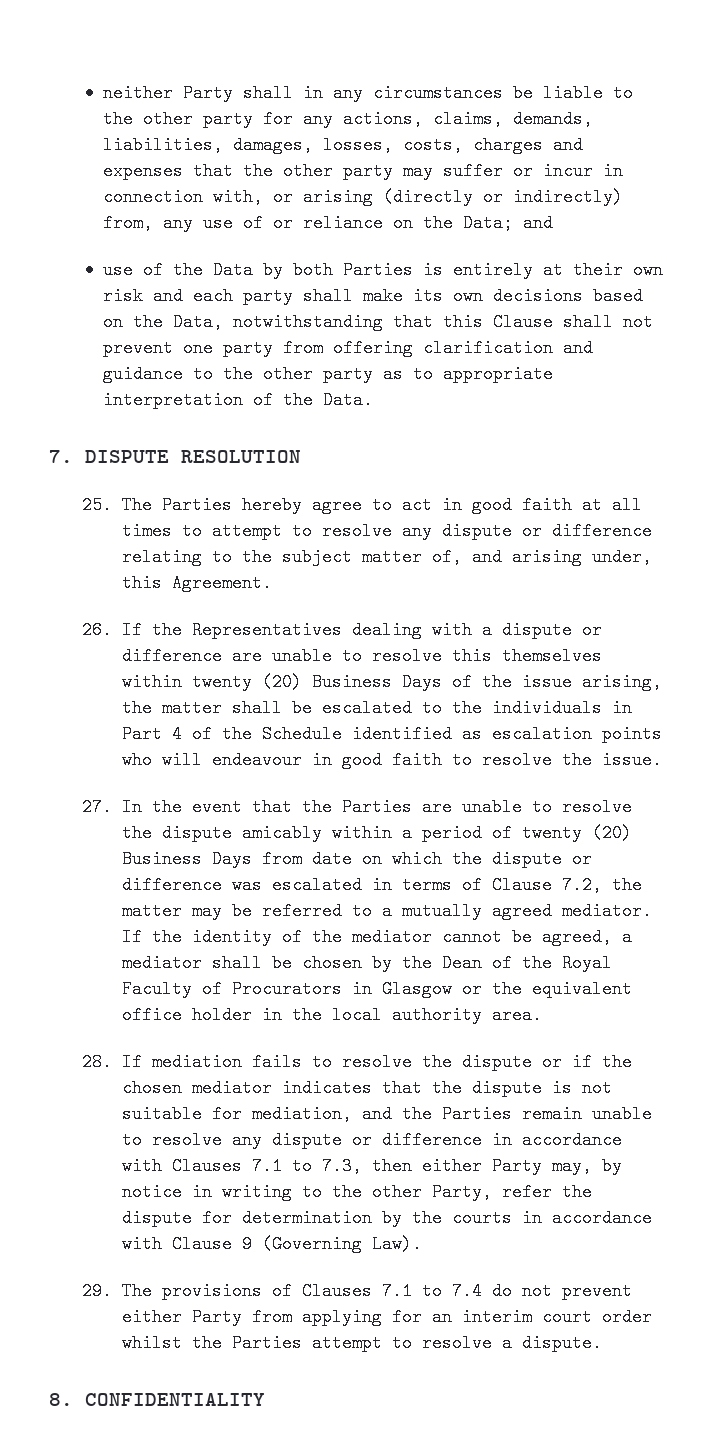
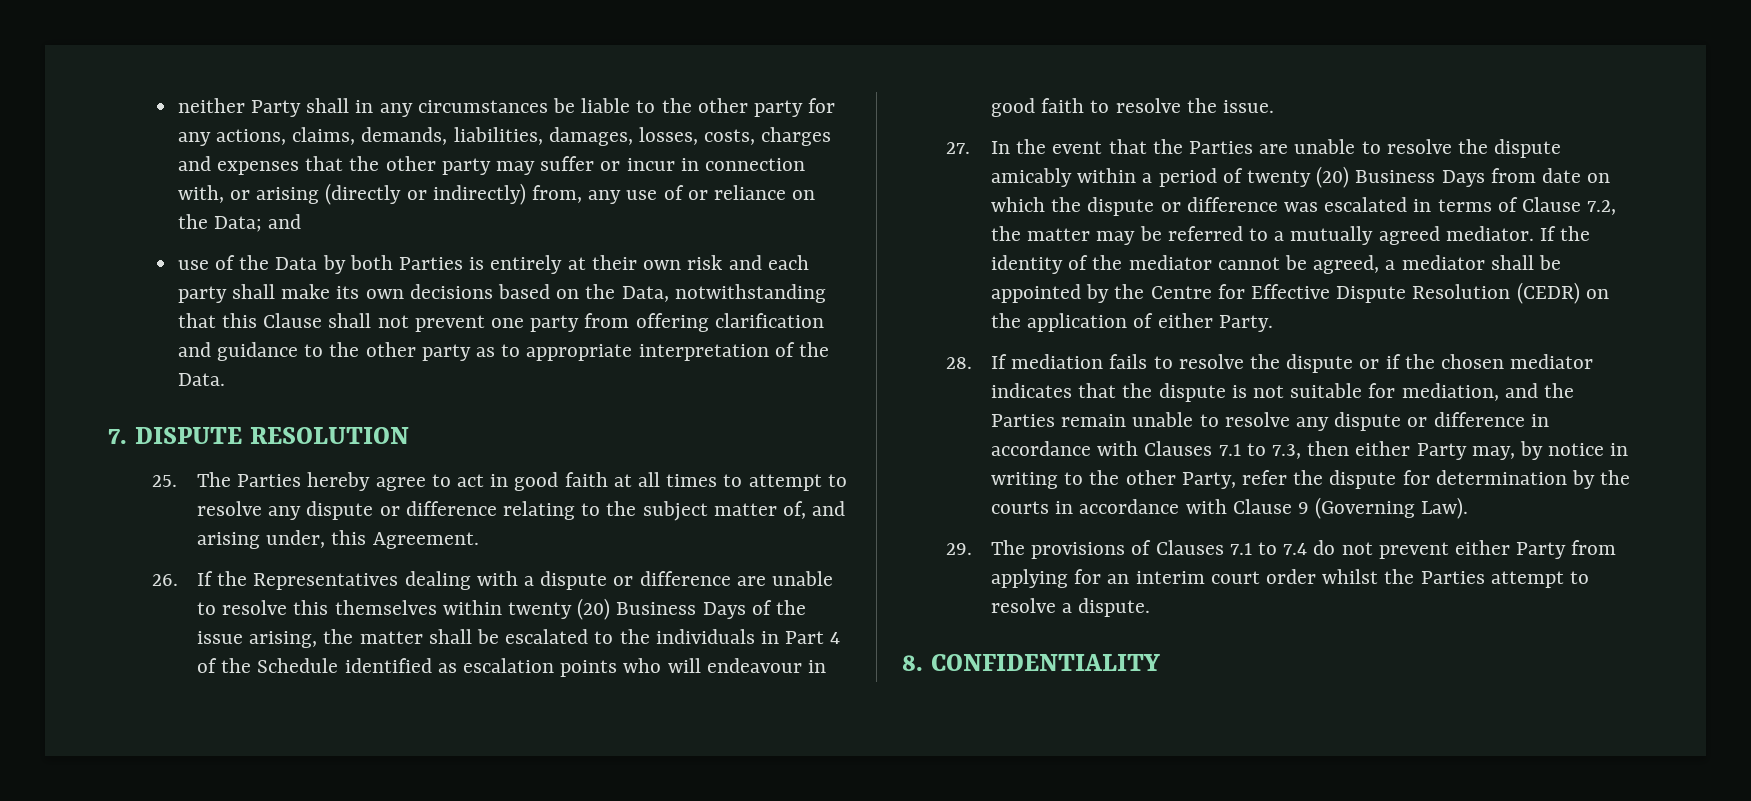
[301,954,612,972] [121,980,632,998] [121,1006,542,1024] chosen by the Dean of the Royal Faculty of Procurators in Glasgow or the equivalent office holder in the local authority area. -> [990,282,1609,304] [990,313,1273,332] appointed by the Centre for Effective Dispute Resolution (CEDR) on the application of either Party.

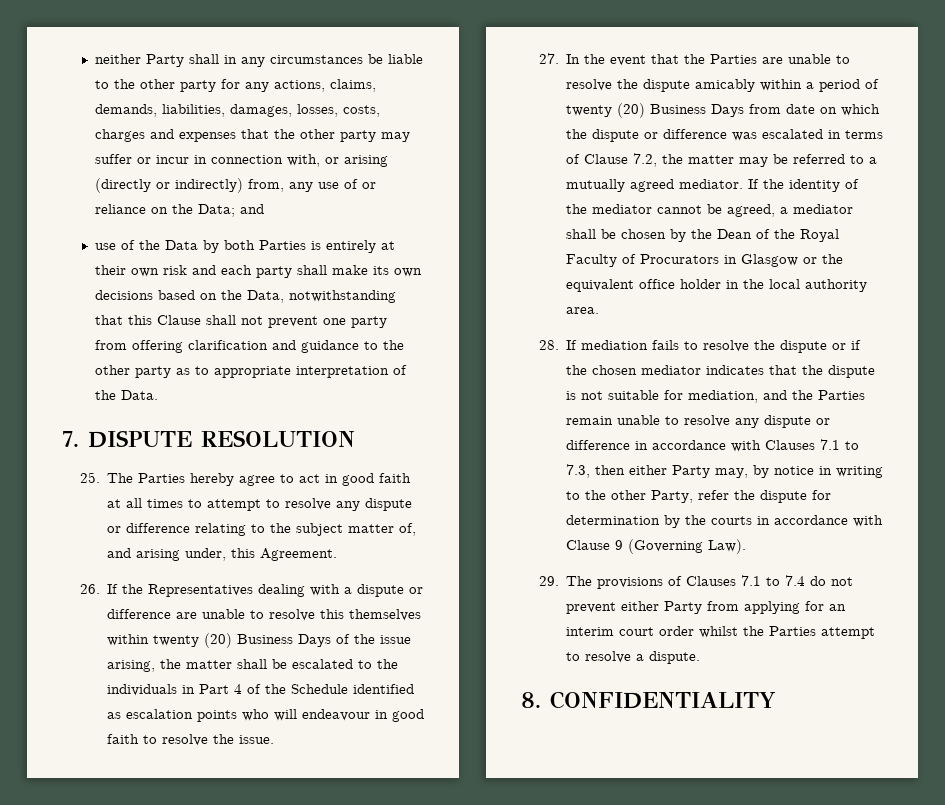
[990,282,1609,304] [990,313,1273,332] appointed by the Centre for Effective Dispute Resolution (CEDR) on the application of either Party. -> [620,229,839,242] [565,254,843,267] [565,279,867,292] [565,307,599,314] chosen by the Dean of the Royal Faculty of Procurators in Glasgow or the equivalent office holder in the local authority area.

